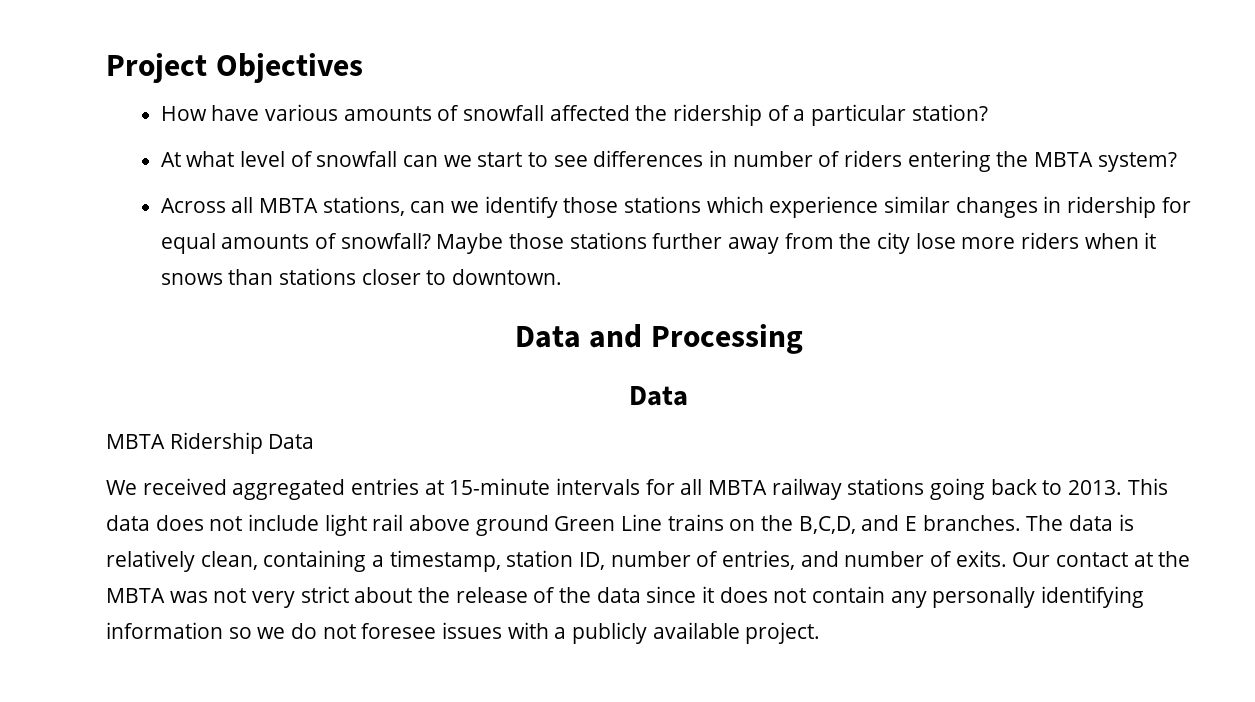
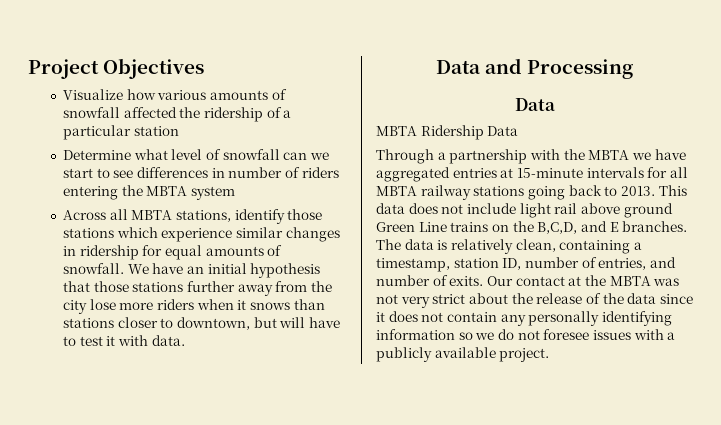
[160,105,260,121] How have -> [63,89,156,100] Visualize how
[911,104,988,121] [160,152,181,167] station? // At -> [133,126,179,136] [63,150,132,160] station // Determine
[1097,152,1177,172] system? -> [191,186,236,200] system
[410,201,479,213] can we -> (232, 216) none
[340,233,504,254] snowfall? Maybe -> [63,263,321,278] [63,281,91,292] snowfall. We have an initial hypothesis that
[451,269,562,285] downtown. -> [177,317,341,330] [63,335,185,346] downtown, but will have to test it with data.
[106,478,227,495] We received -> [376,149,686,164] Through a partnership with the MBTA we have

